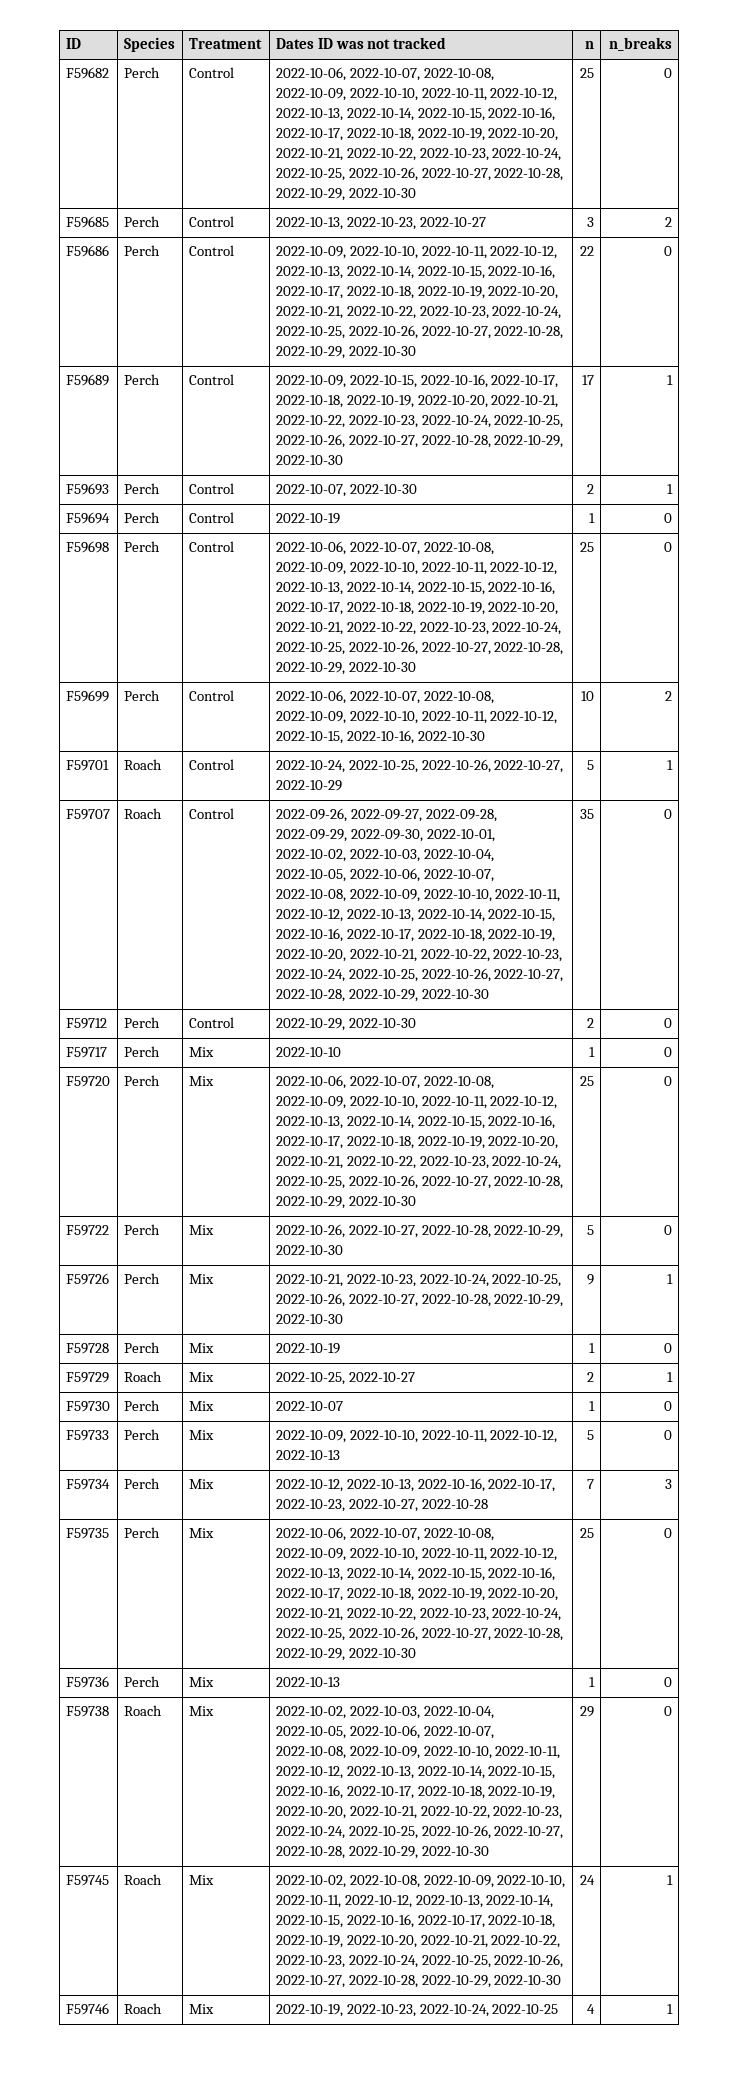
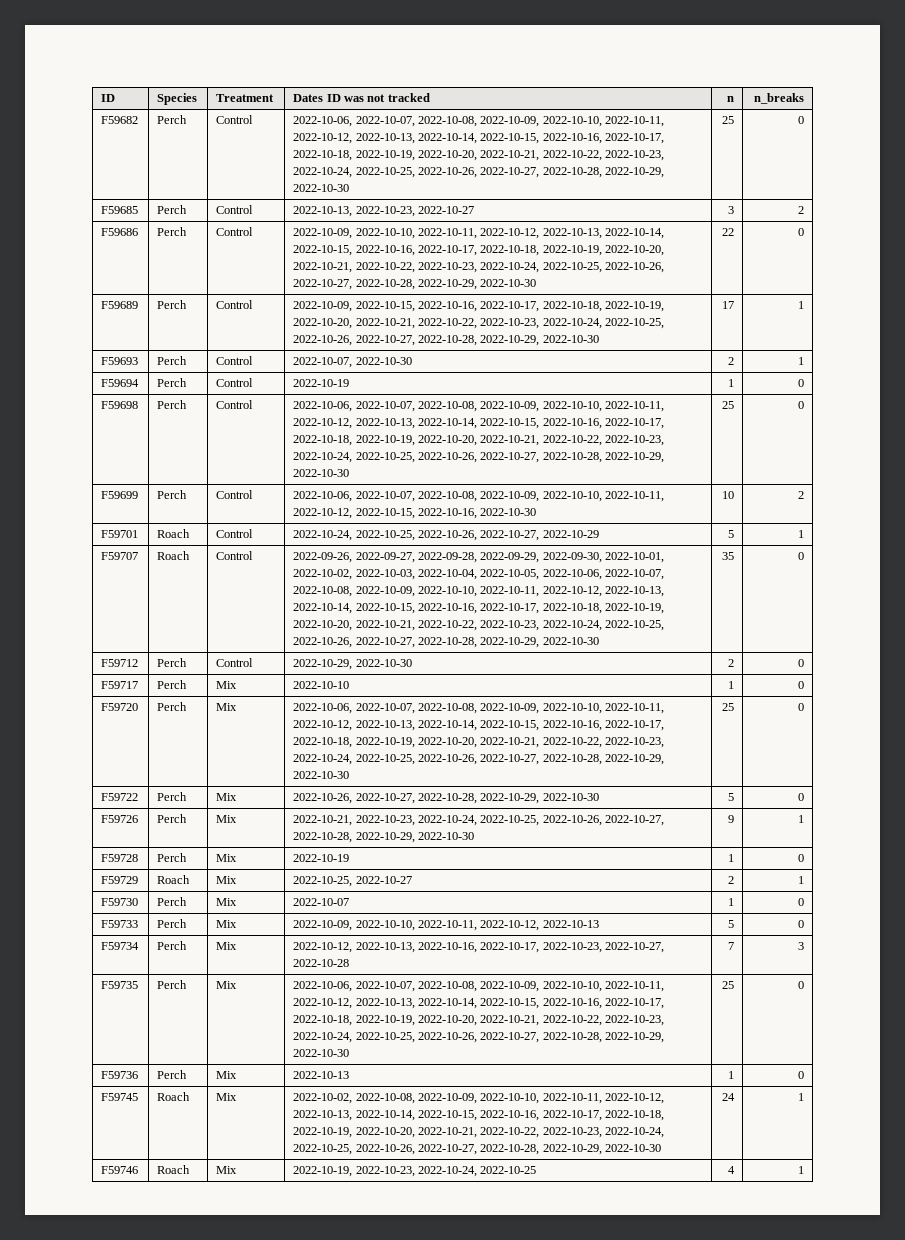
[65,1706,109,1717] [123,1705,162,1716] [188,1706,214,1716] [275,1706,494,1719] [275,1725,494,1739] [275,1746,561,1759] [275,1766,556,1779] [275,1785,556,1799] [275,1806,563,1819] [275,1825,564,1839] [275,1846,489,1859] [580,1706,595,1717] [664,1706,673,1716] // F59738 | Roach | Mix | 2022-10-02, 2022-10-03, 2022-10-04, 2022-10-05, 2022-10-06, 2022-10-07, 2022-10-08, 2022-10-09, 2022-10-10, 2022-10-11, 2022-10-12, 2022-10-13, 2022-10-14, 2022-10-15, 2022-10-16, 2022-10-17, 2022-10-18, 2022-10-19, 2022-10-20, 2022-10-21, 2022-10-22, 2022-10-23, 2022-10-24, 2022-10-25, 2022-10-26, 2022-10-27, 2022-10-28, 2022-10-29, 2022-10-30 | 29 | 0 -> (804, 1075) none

